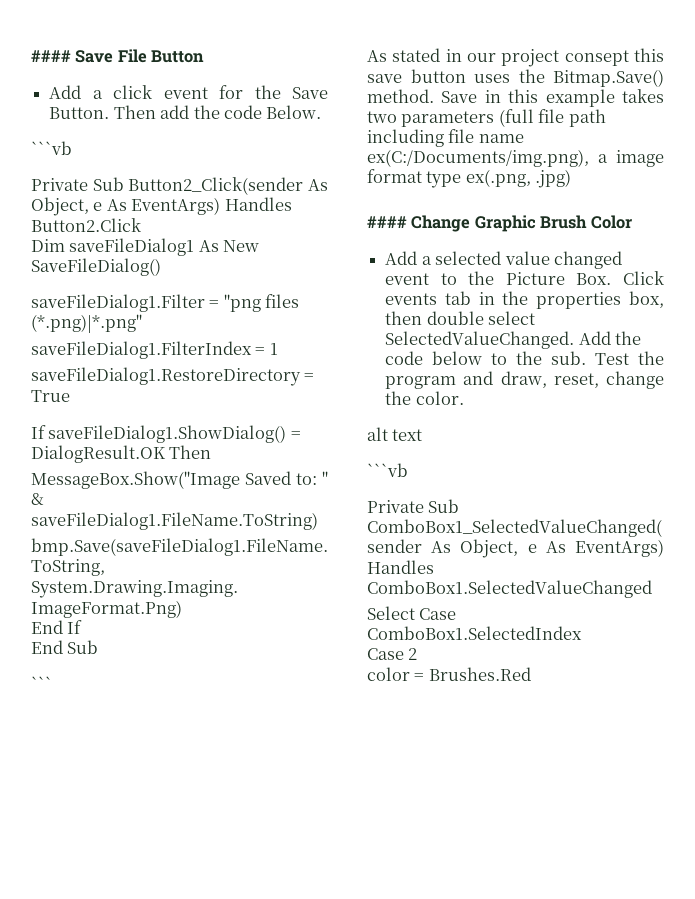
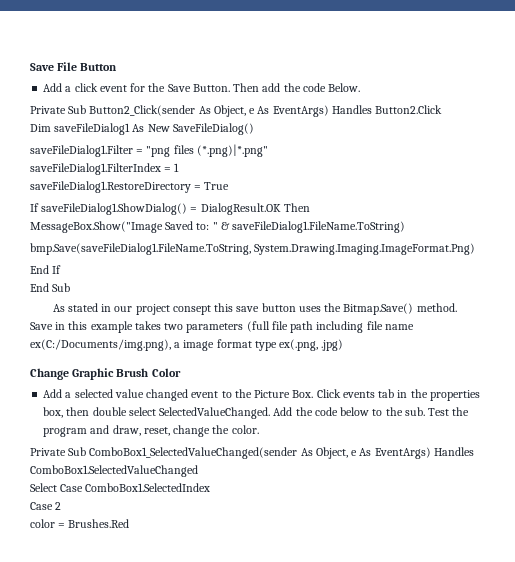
[31,50,71,62] #### -> (30, 67) none
[31,141,72,155] // ```vb -> (361, 87) none
[31,676,52,690] // ``` -> (71, 287) none
[367,216,407,228] #### -> (344, 345) none
[367,427,423,441] [367,463,408,477] // alt text // ```vb -> (259, 429) none

